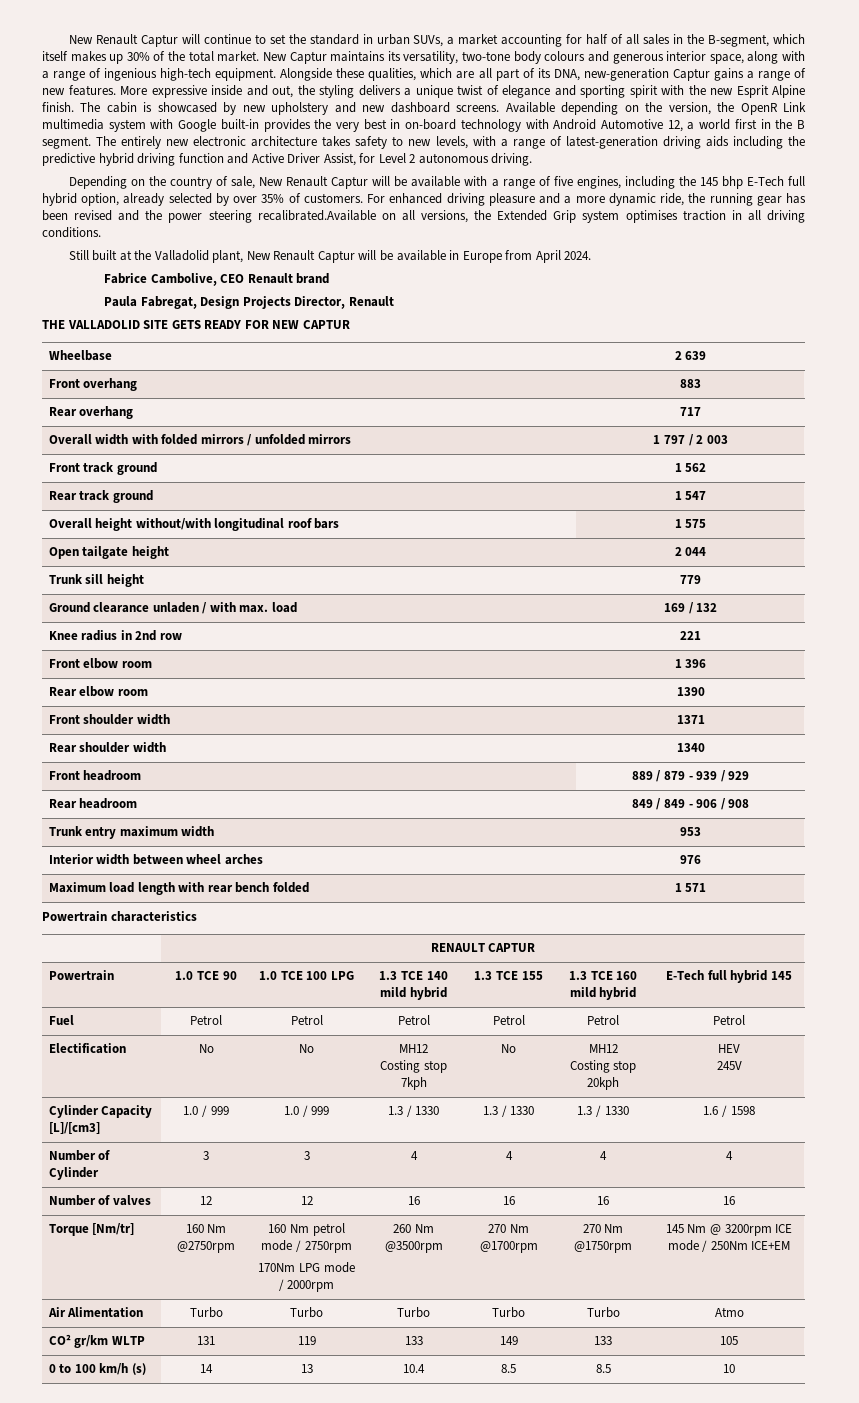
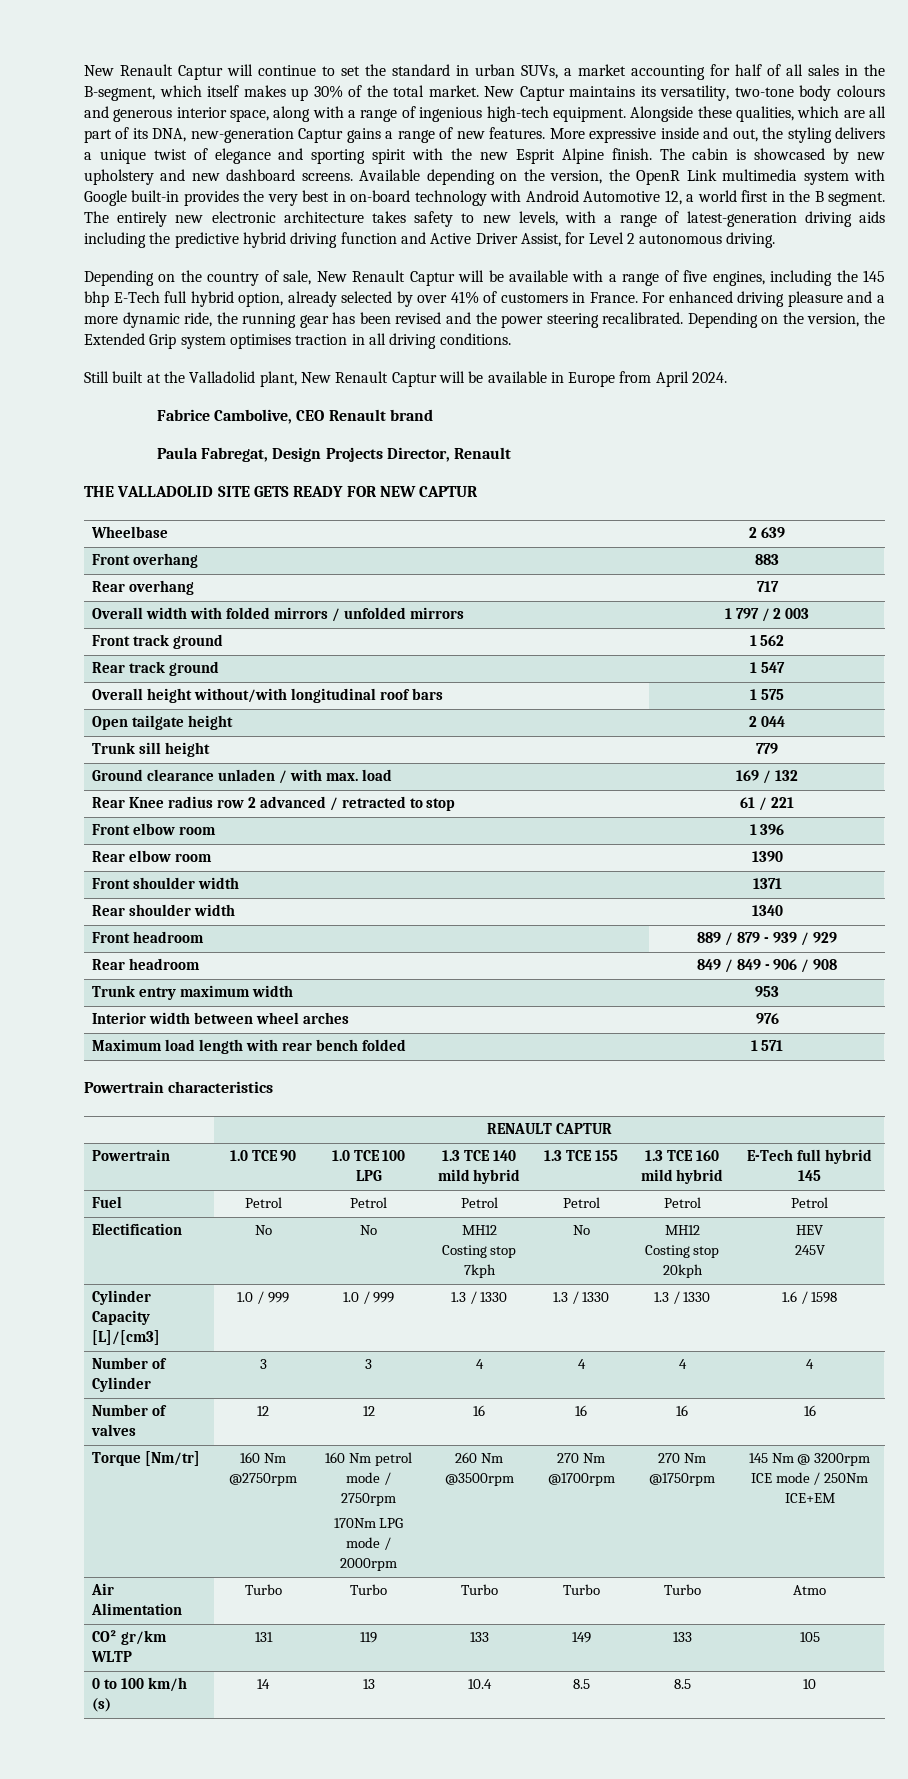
[261,193,363,203] 35% of customers. -> [450,291,638,304] 41% of customers in France.
[257,210,468,223] recalibrated.Available on all versions, -> [602,312,860,328] recalibrated. Depending on the version,
(718, 607) none -> [92,797,126,808] Rear
[120,630,157,641] in 2nd -> (214, 802) none
(182, 636) | -> [247,796,456,811] [740,797,768,811] 2 advanced / retracted to stop | 61 /

